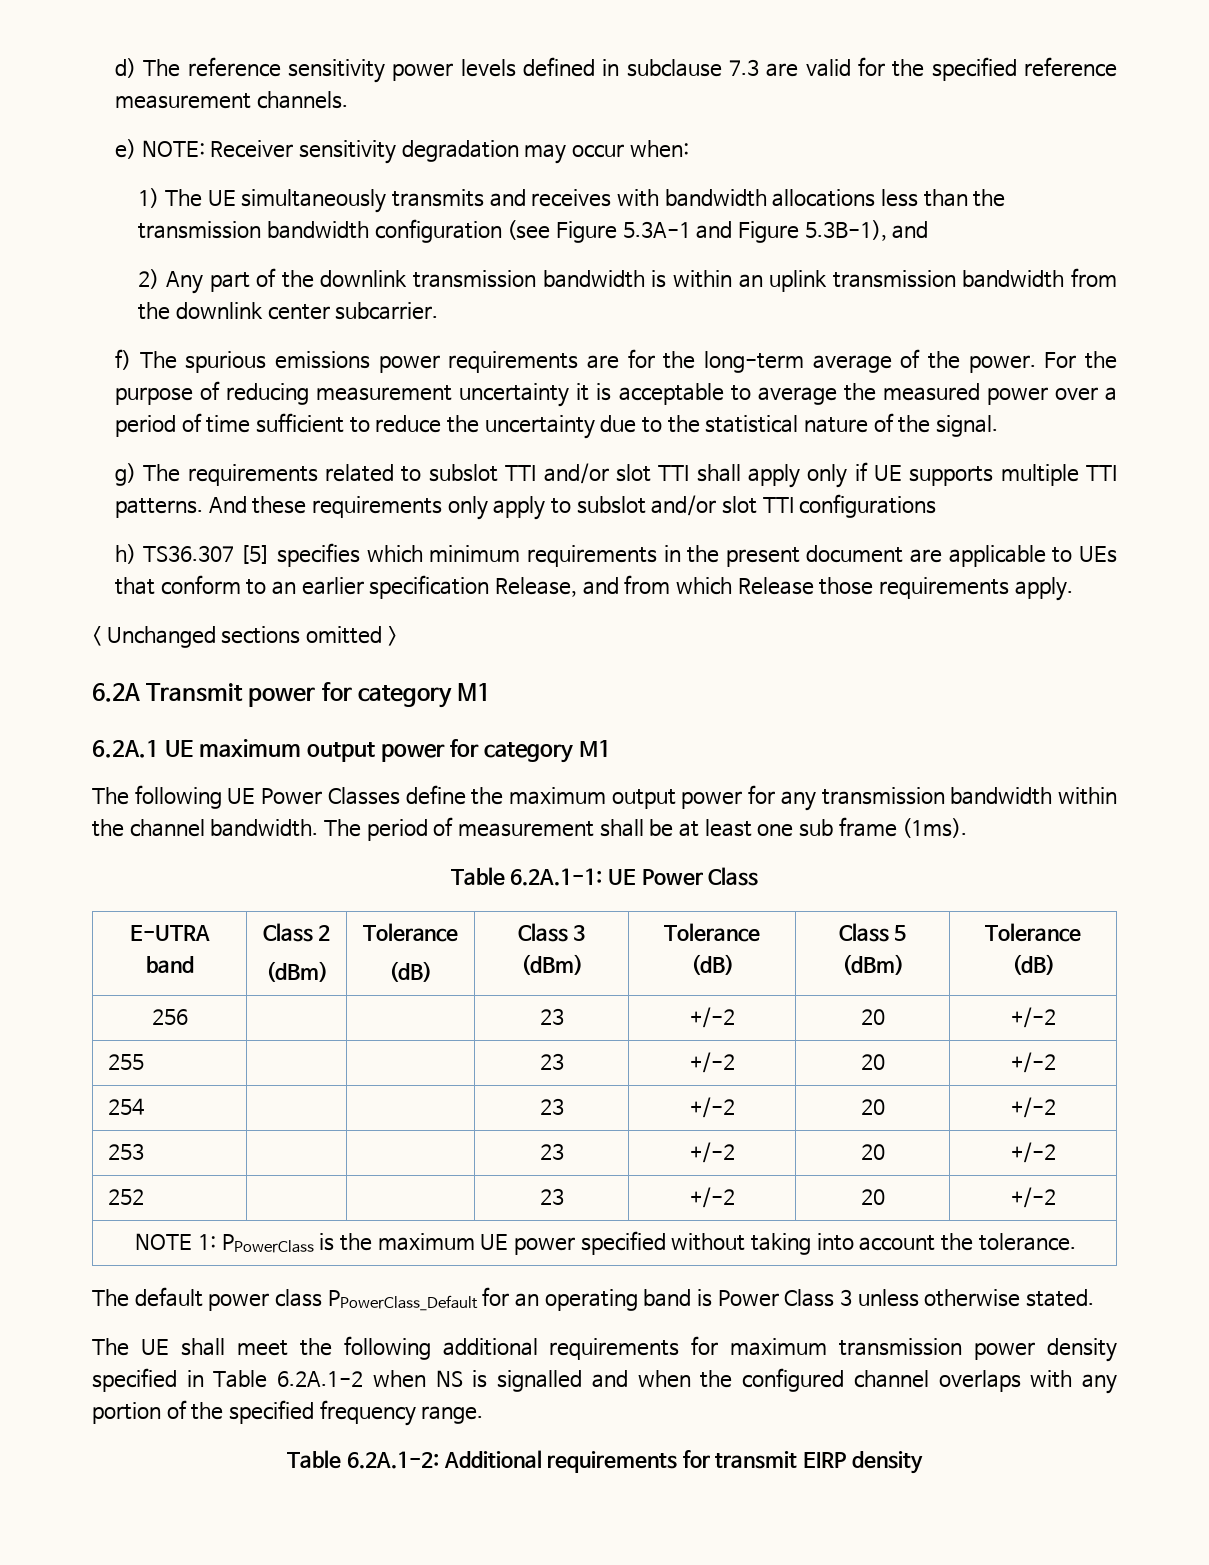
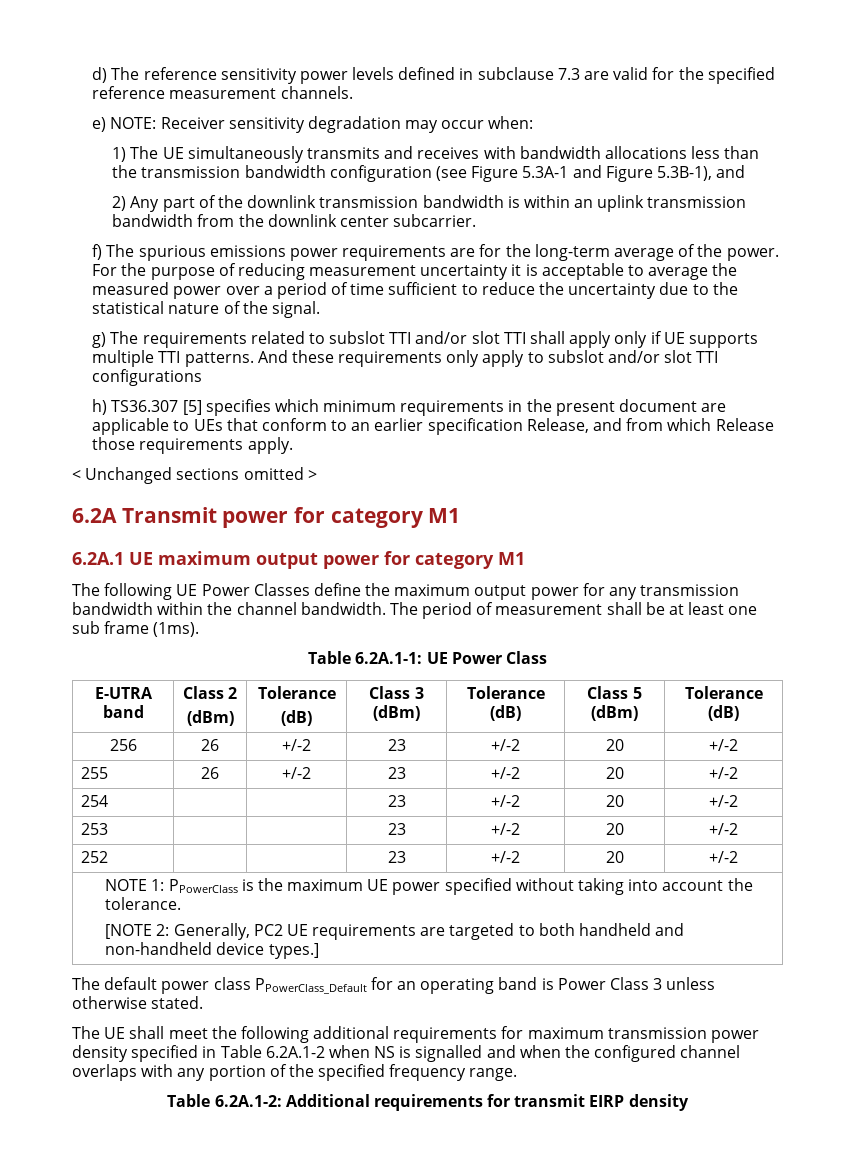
(188, 1017) | -> [201,739,219,751] [282,739,311,751] 26 | +/-2
(144, 1062) | -> [201,767,219,779] [282,767,311,779] 26 | +/-2
(1076, 1242) none -> [105,923,685,940] [105,942,319,959] // [NOTE 2: Generally, PC2 UE requirements are targeted to both handheld and non-handheld device types.]

